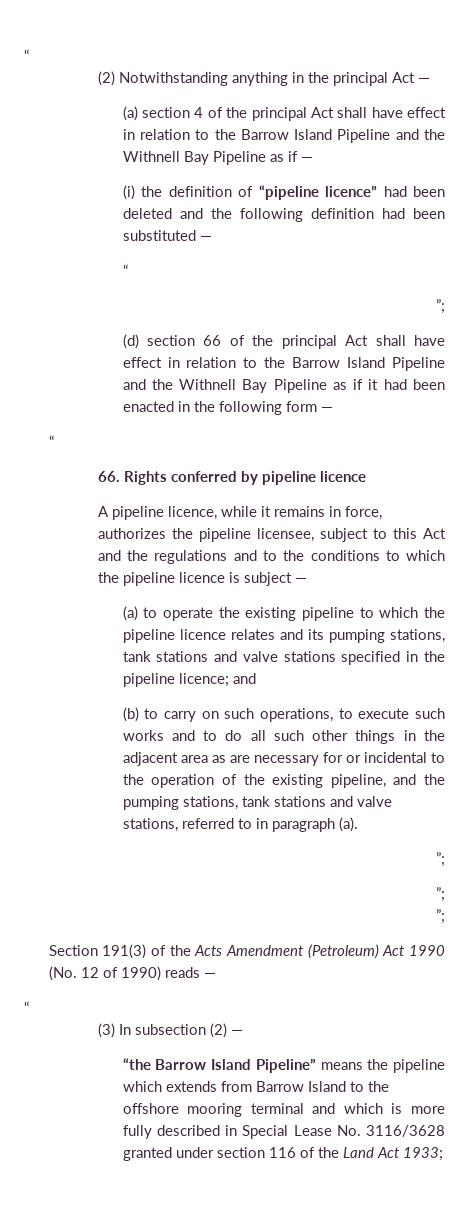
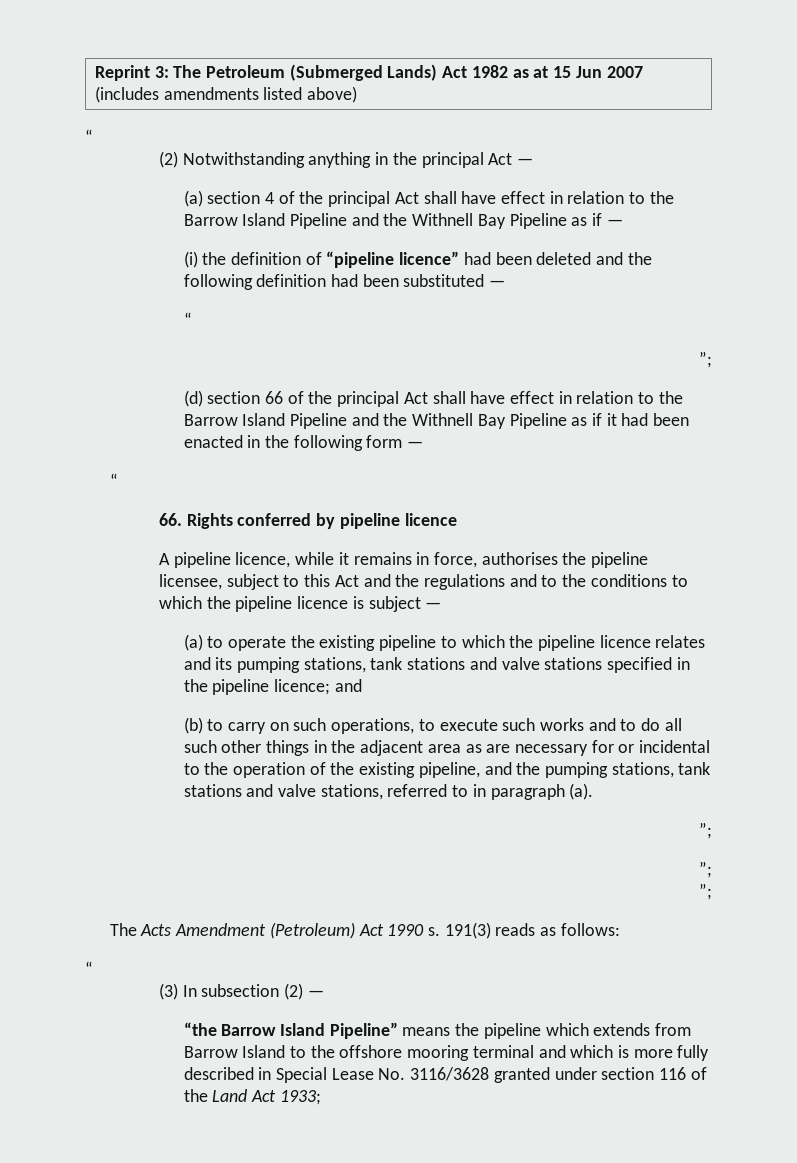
(24, 55) none -> [94,64,643,81] [94,86,357,103] Reprint 3: The Petroleum (Submerged Lands) Act 1982 as at 15 Jun 2007 (includes amendments listed above) //
[97,528,166,539] authorizes -> [481,552,558,565] authorises
[48,944,191,959] Section 191(3) of the -> [109,923,137,936] The
[48,966,216,981] (No. 12 of 1990) reads — -> [427,922,620,939] s. 191(3) reads as follows:

